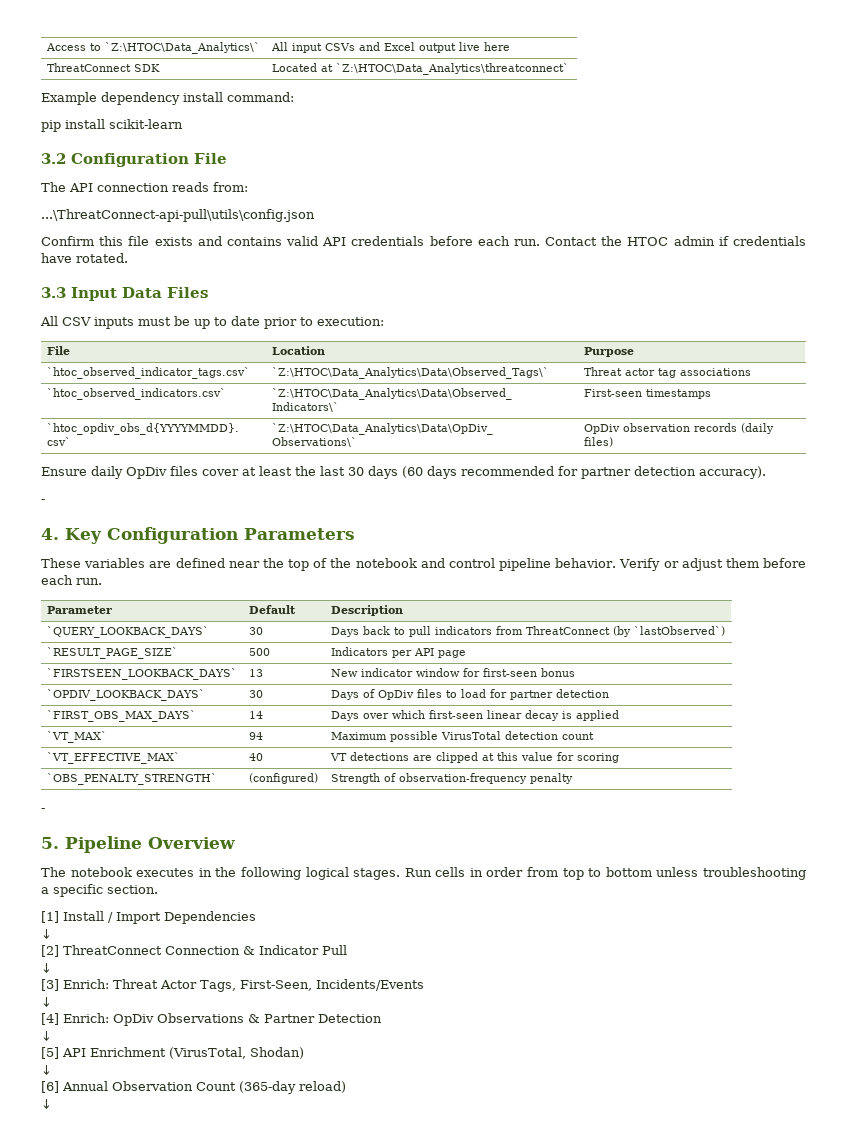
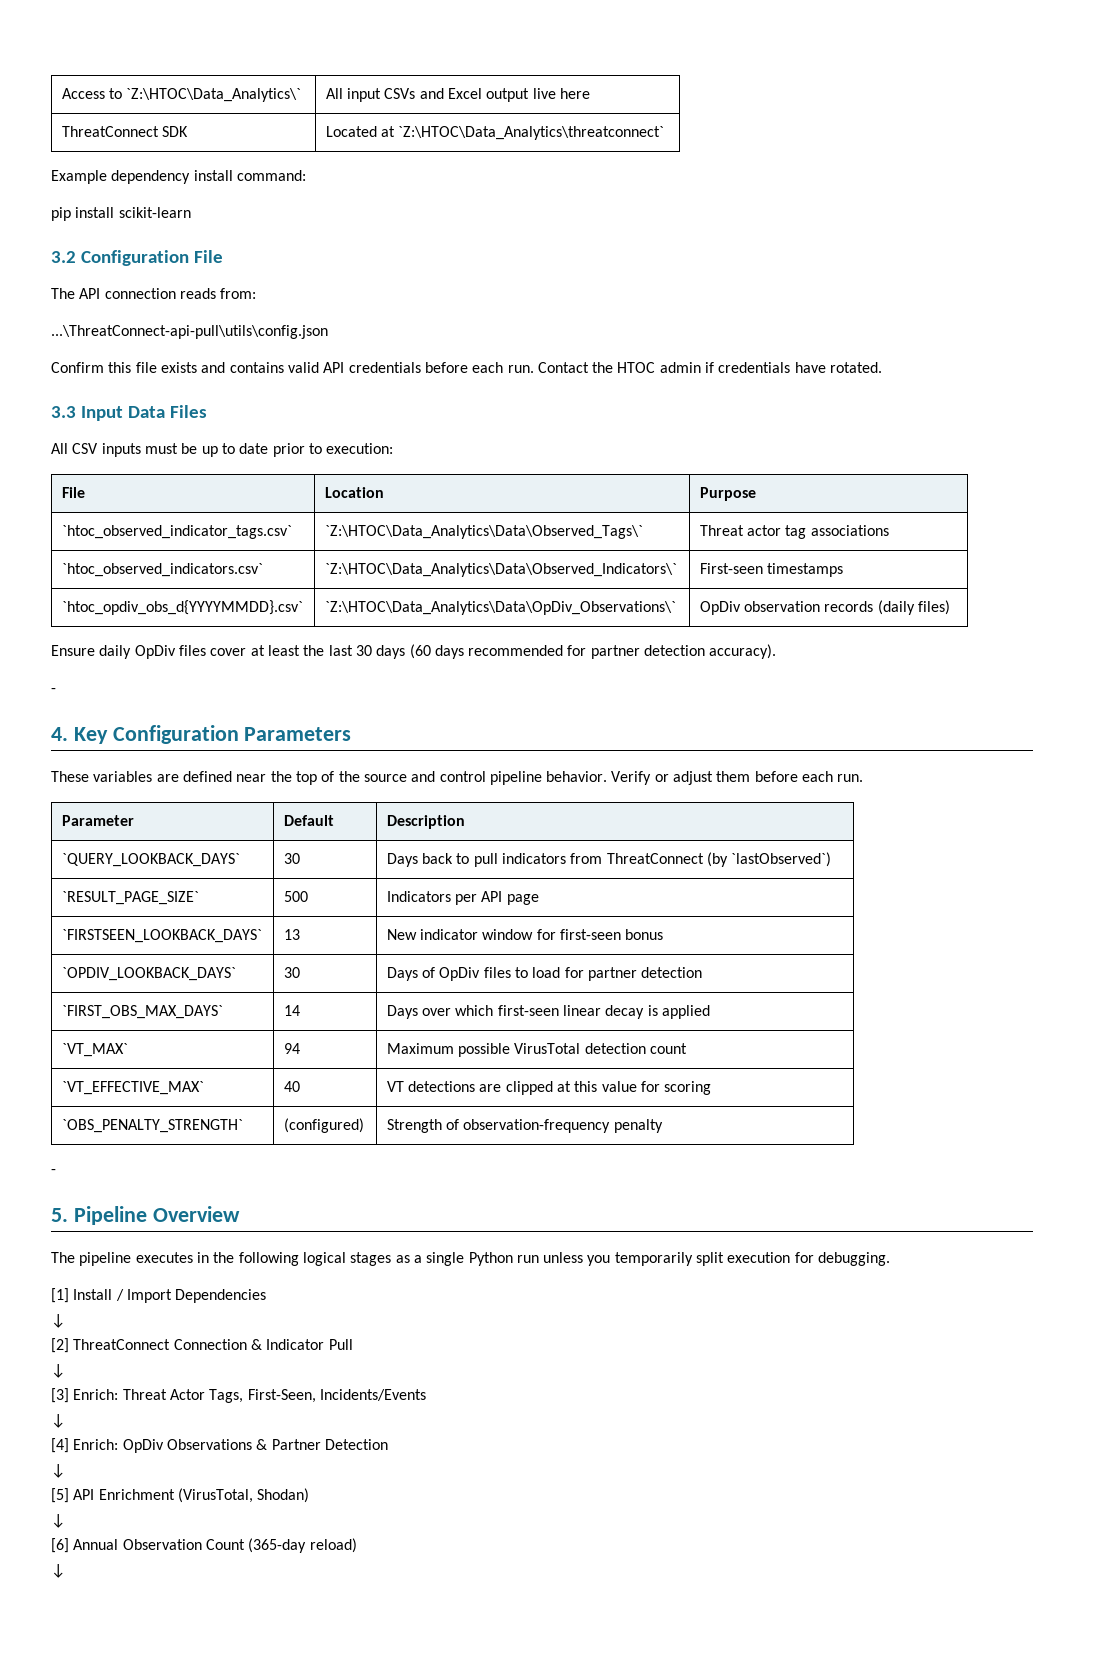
[355,558,417,568] notebook -> [363,774,407,782] source
[70,867,132,877] notebook -> [79,1252,132,1266] pipeline
[353,867,807,880] [41,884,158,897] stages. Run cells in order from top to bottom unless troubleshooting a specific section. -> [350,1252,891,1266] stages as a single Python run unless you temporarily split execution for debugging.

